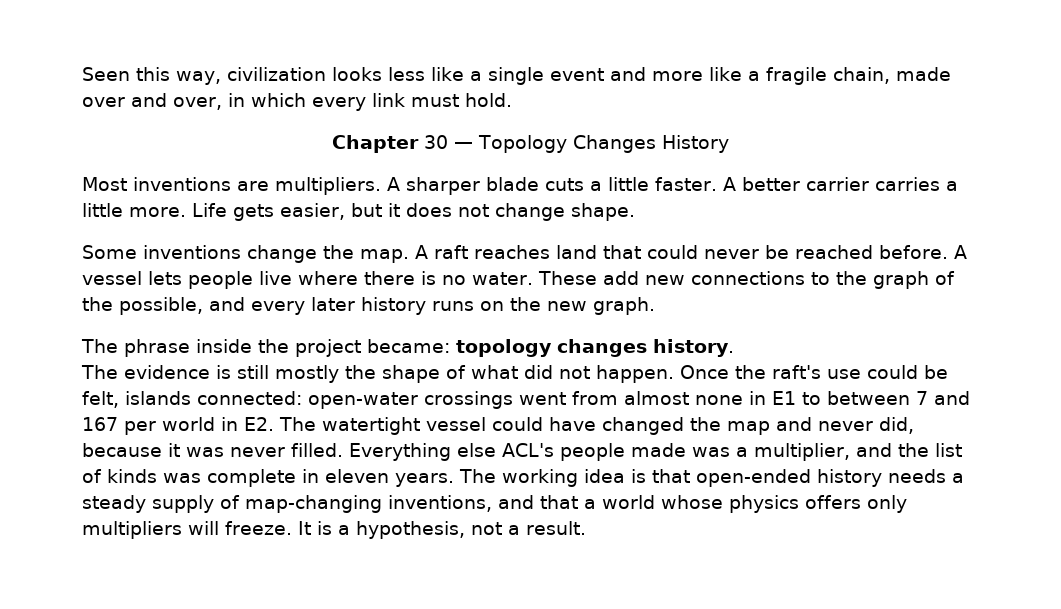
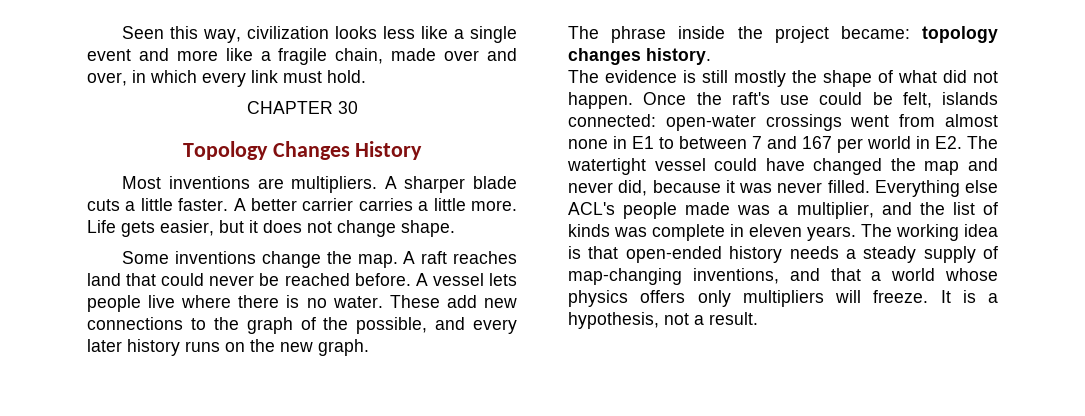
[332,135,420,153] Chapter -> [246,101,333,114] CHAPTER
[454,142,474,149] — -> (358, 107) //

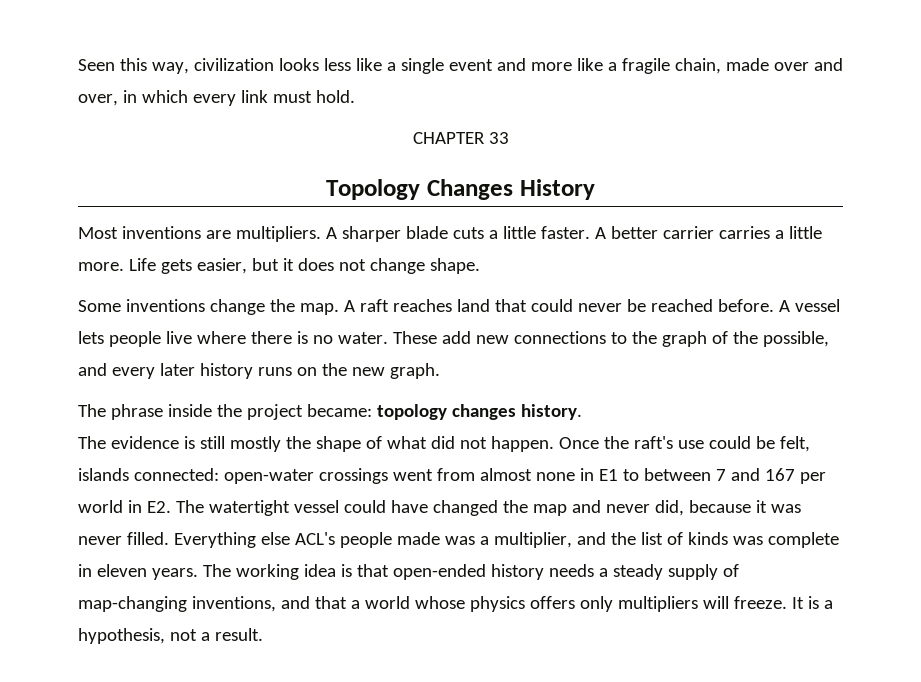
[337,101,358,114] 30 -> [488,132,509,144] 33

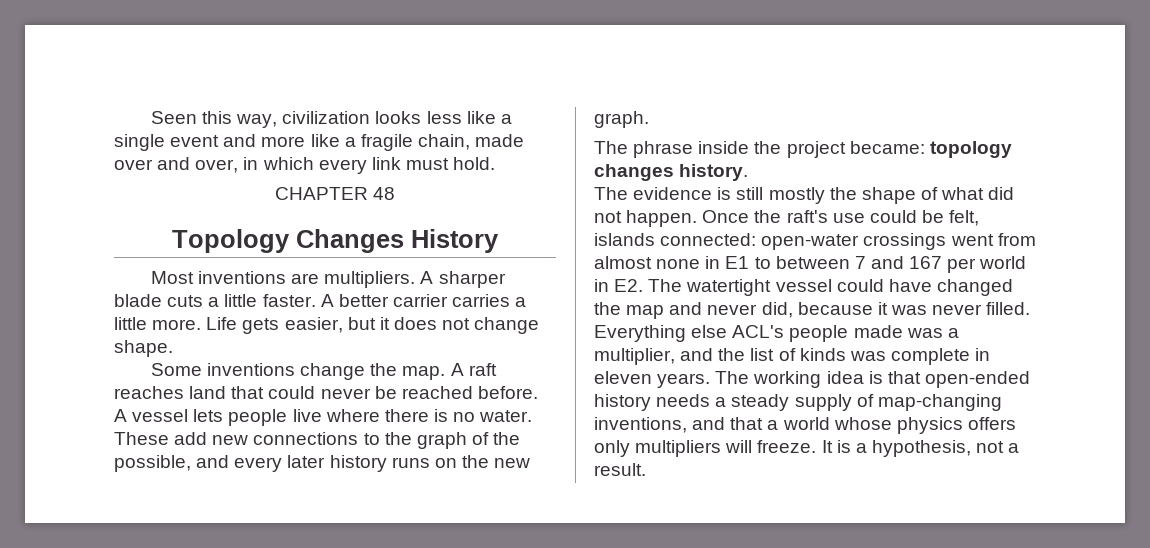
[488,132,509,144] 33 -> [373,187,396,200] 48

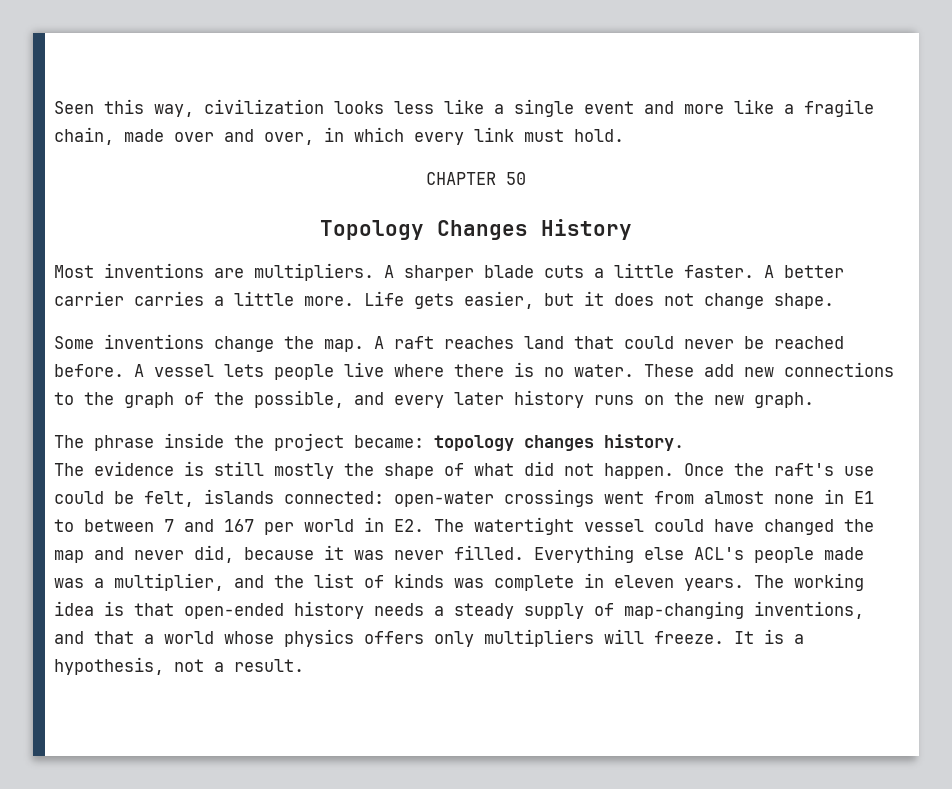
[373,187,396,200] 48 -> [506,172,526,185] 50

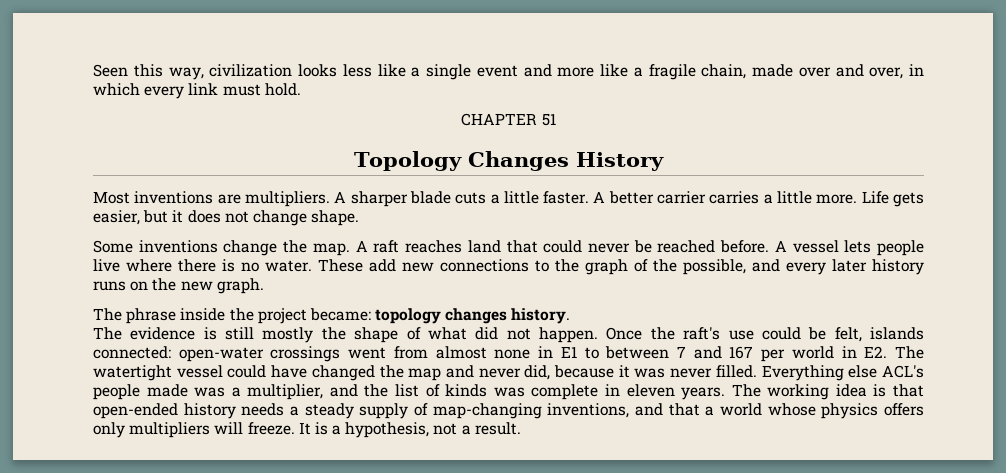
[506,172,526,185] 50 -> [541,113,556,126] 51

